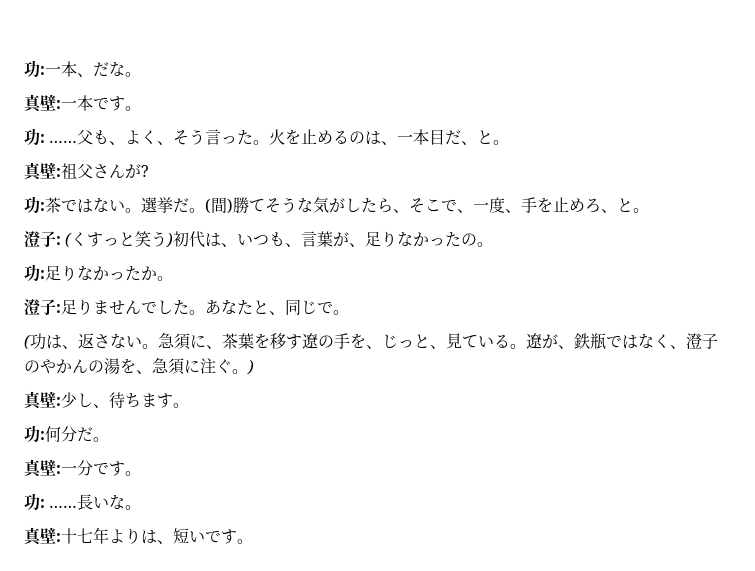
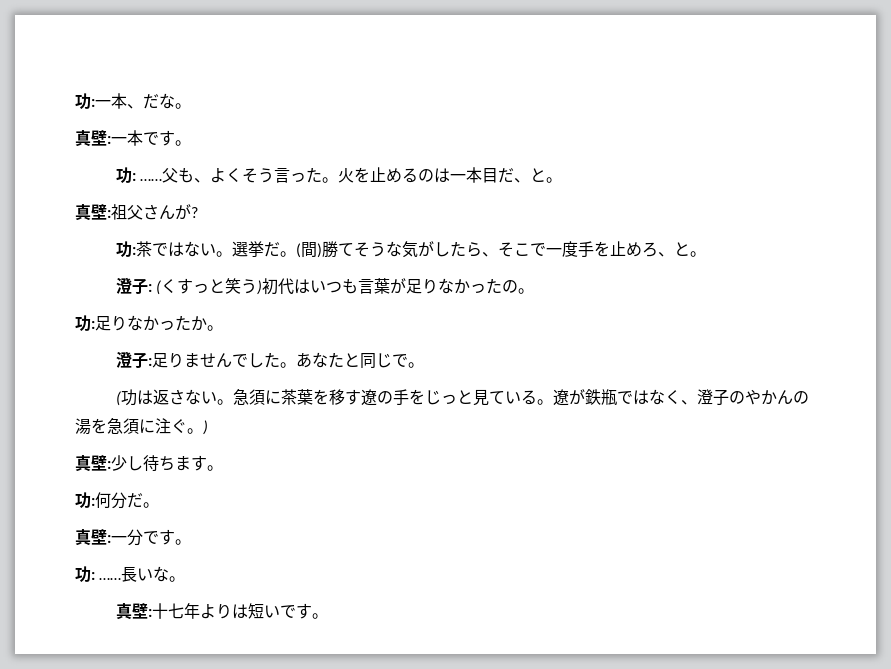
[157,141,174,145] 、 -> (243, 175) none
[381,141,398,145] 、 -> (451, 175) none
[457,197,521,213] 、一度、 -> [546,241,579,257] 一度
[221,231,366,247] 、いつも、言葉が、 -> [310,278,407,294] いつも言葉が
[269,311,285,315] 、 -> (361, 360) none
[62,345,78,349] 、 -> (154, 397) none
[206,345,222,349] 、 -> (282, 397) none
[366,334,446,349] 、じっと、 -> [425,390,474,405] じっと
[558,345,574,349] 、 -> (586, 397) none
[136,370,152,374] 、 -> (107, 426) none
[93,404,109,408] 、 -> (143, 463) none
[157,540,173,544] 、 -> (249, 611) none

